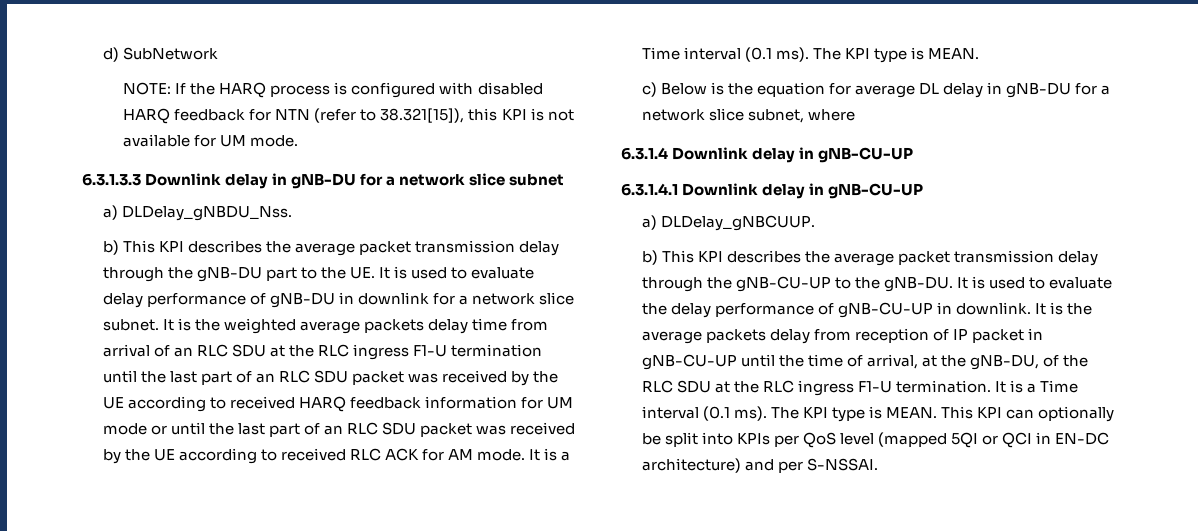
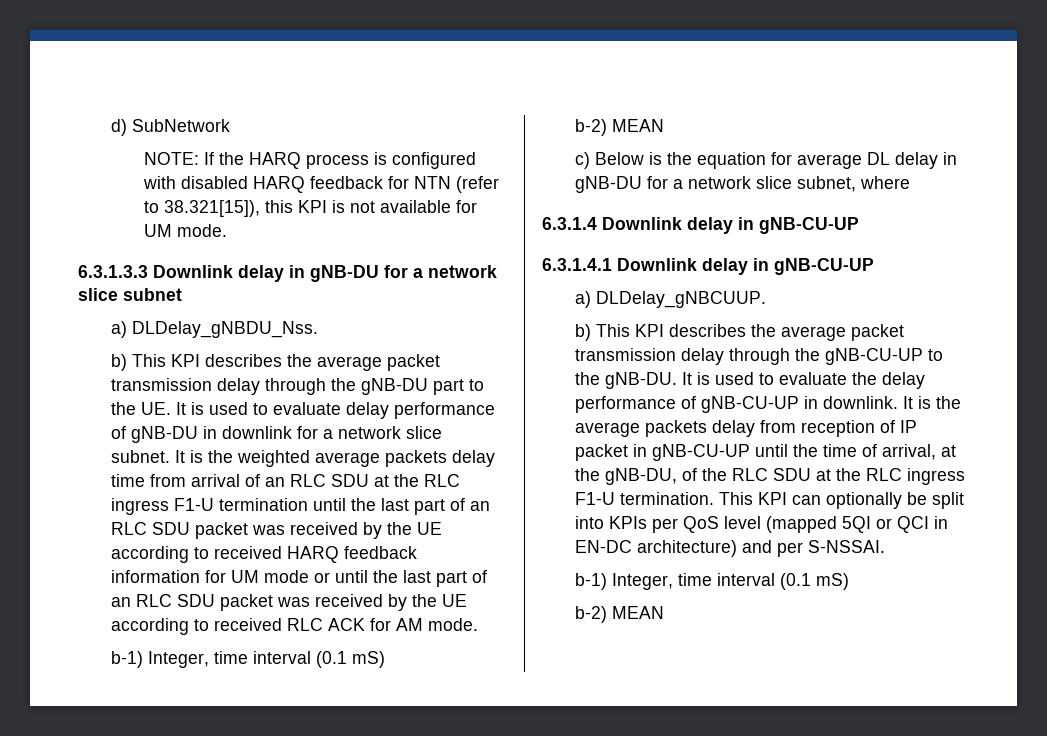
[529,448,571,461] [641,47,979,63] It is a Time interval (0.1 ms). The KPI type is MEAN. -> [110,651,385,668] [574,119,664,136] // b-1) Integer, time interval (0.1 mS) // b-2) MEAN
[994,380,1079,393] [641,406,937,422] It is a Time interval (0.1 ms). The KPI type is MEAN. -> (714, 498) none
(878, 464) none -> [574,573,849,590] [574,606,664,623] // b-1) Integer, time interval (0.1 mS) // b-2) MEAN

